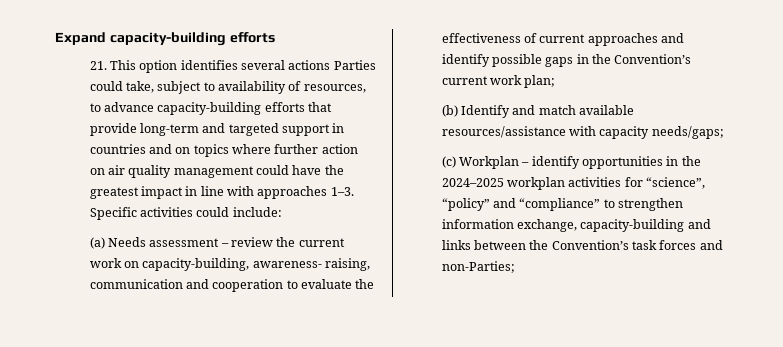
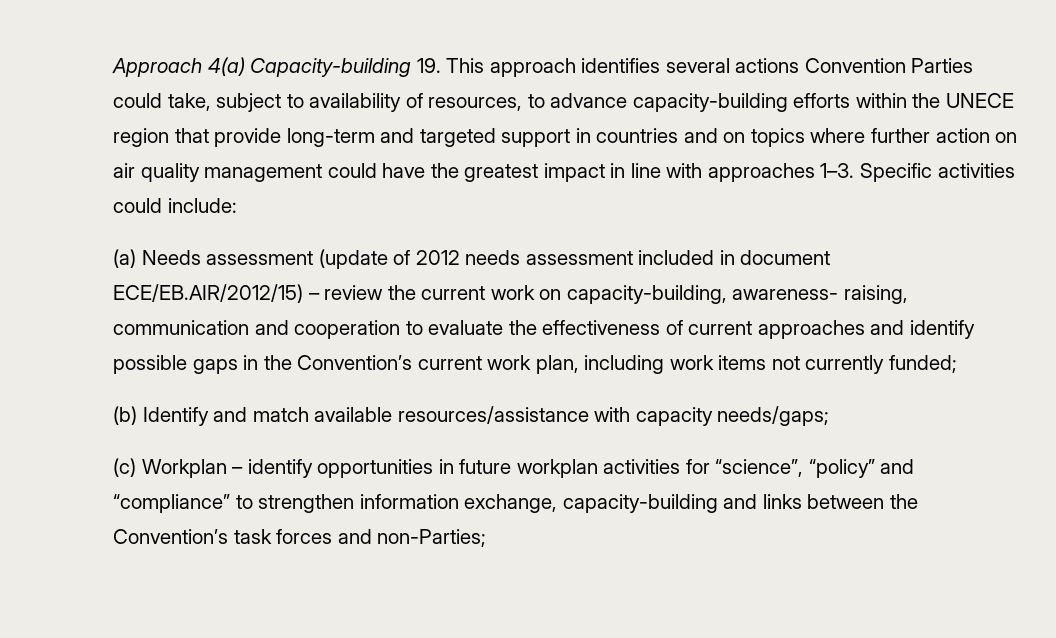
[55,32,275,46] [89,60,178,73] Expand capacity-building efforts // 21. This option -> [112,57,576,77] Approach 4(a) Capacity-building 19. This approach
(331, 65) none -> [804,58,906,73] Convention
(305, 107) none -> [855,93,1015,108] [113,128,170,147] within the UNECE region
(220, 242) none -> [318,249,831,269] [113,284,304,303] (update of 2012 needs assessment included in document ECE/EB.AIR/2012/15)
[524,75,556,88] plan; -> [535,355,958,374] plan, including work items not currently funded;
[681,156,701,166] [441,178,504,187] the 2024–2025 -> [459,459,512,474] future

